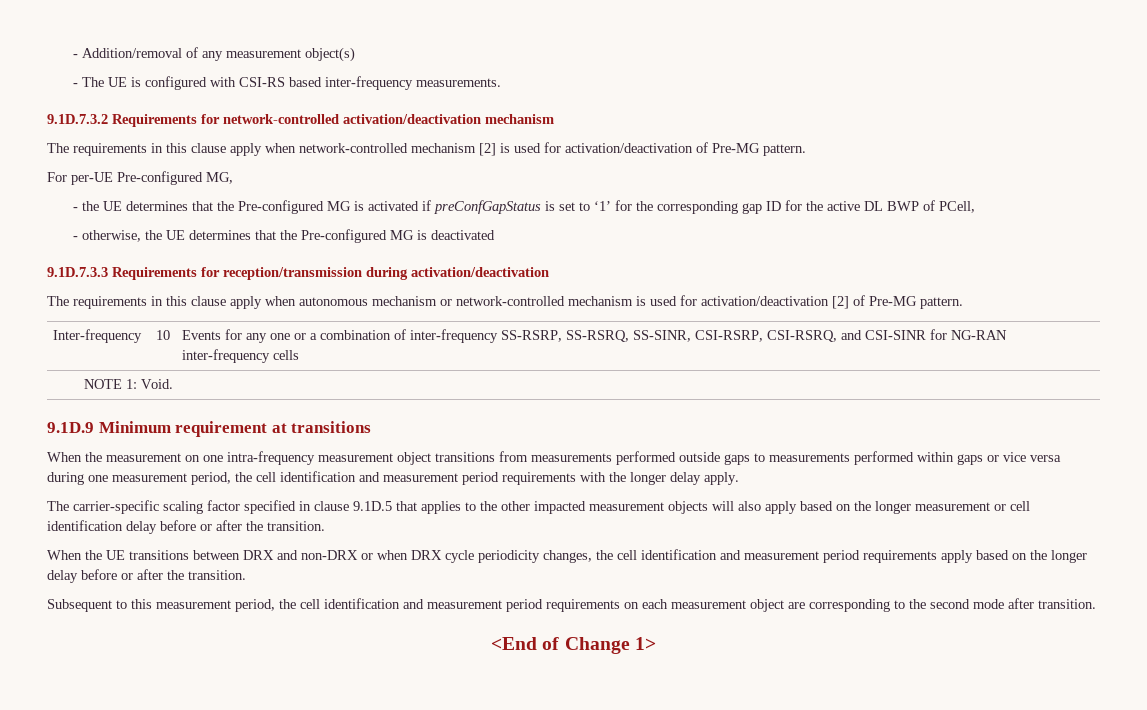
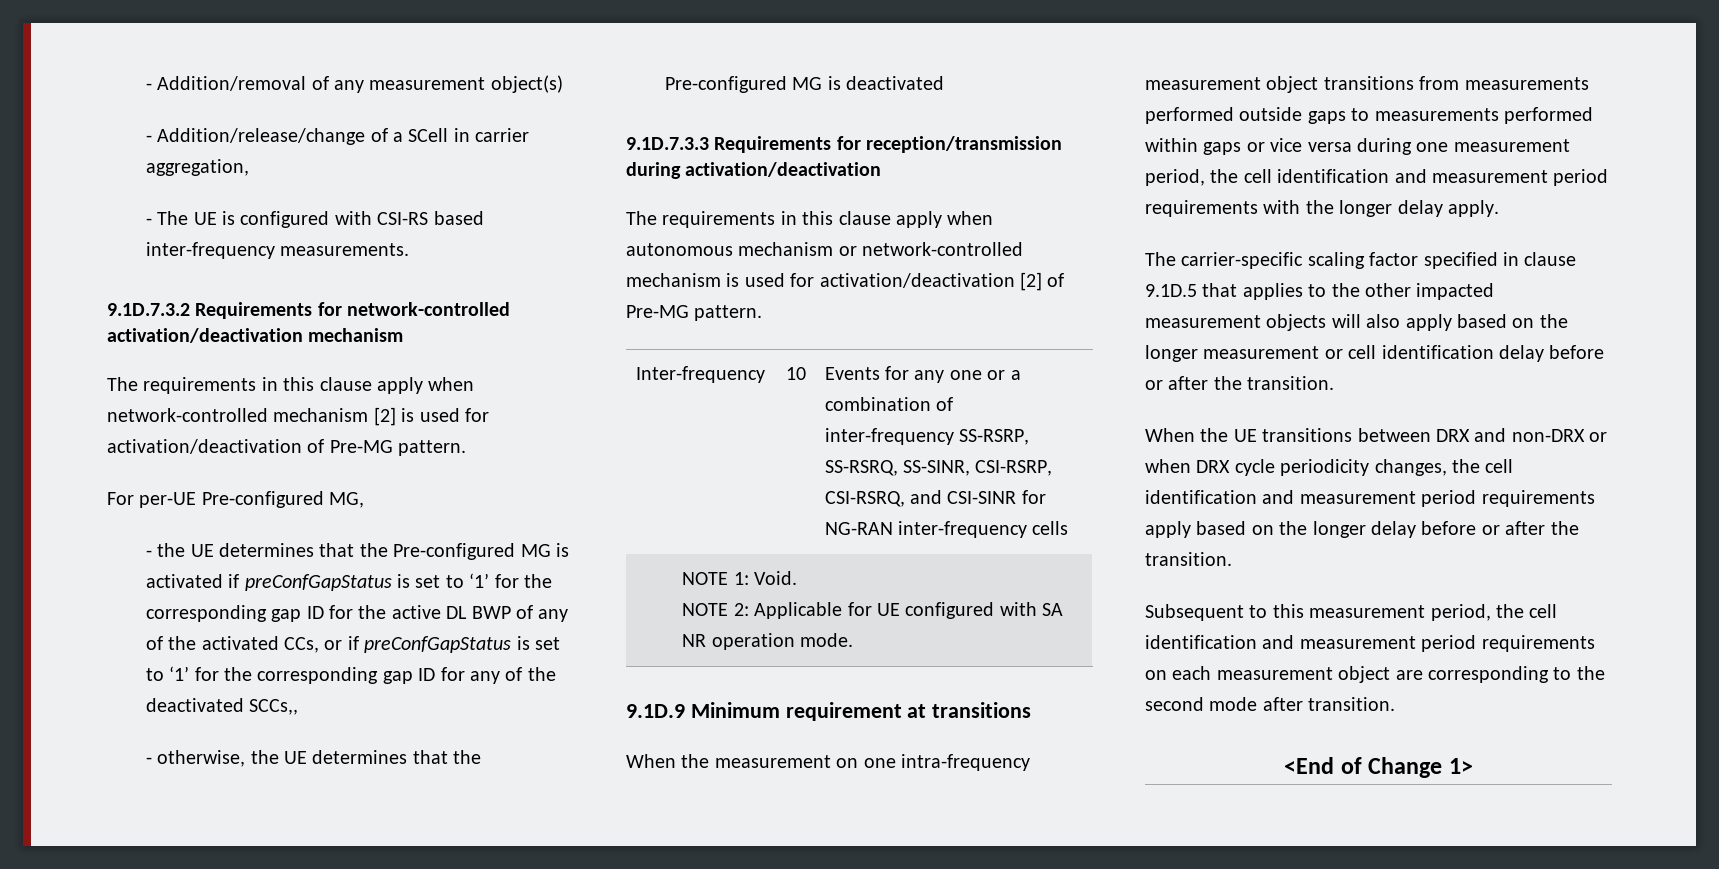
(355, 54) none -> [145,128,530,145] [145,159,249,176] // - Addition/release/change of a SCell in carrier aggregation,
[938,201,975,213] PCell, -> [538,609,569,622] [145,636,561,653] [145,666,556,684] [145,698,299,715] any of the activated CCs, or if preConfGapStatus is set to ‘1’ for the corresponding gap ID for any of the deactivated SCCs,,
(174, 384) none -> [682,602,1064,619] [682,633,854,650] // NOTE 2: Applicable for UE configured with SA NR operation mode.

